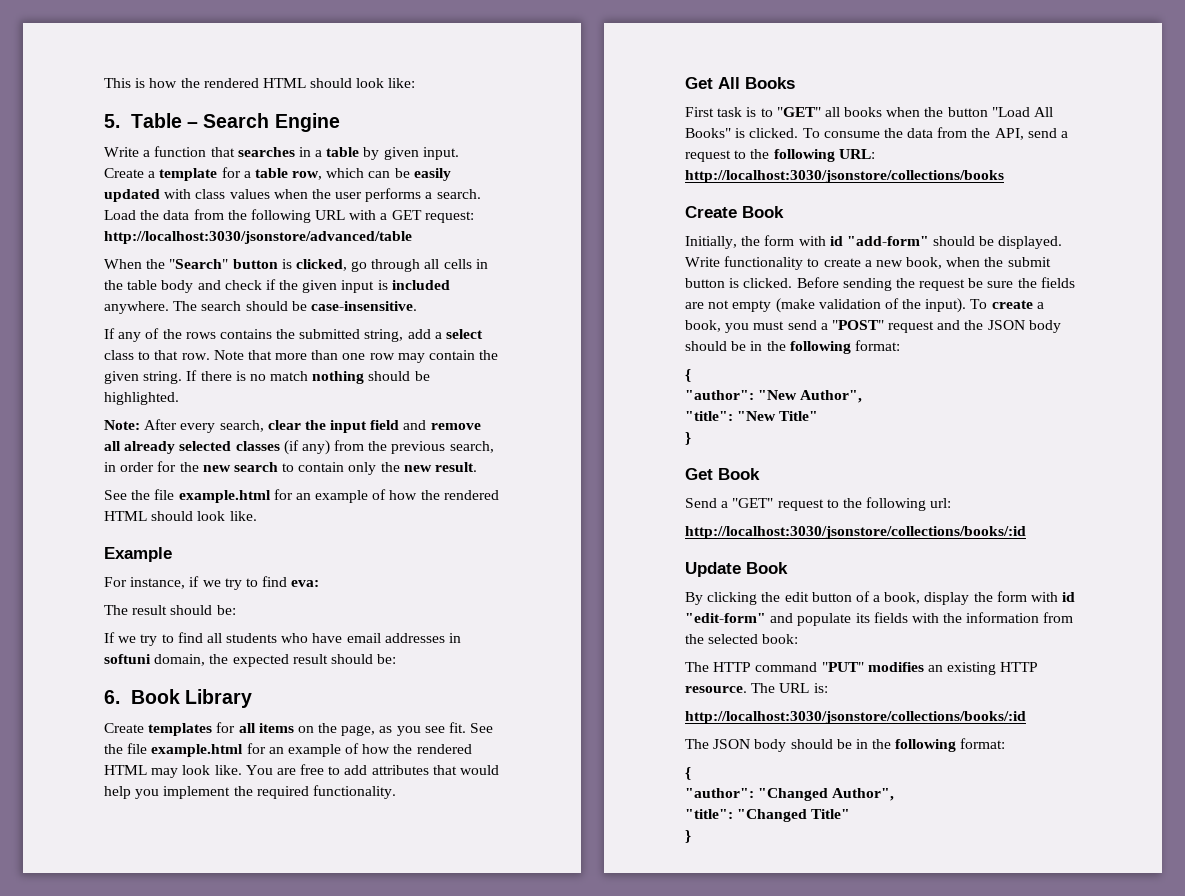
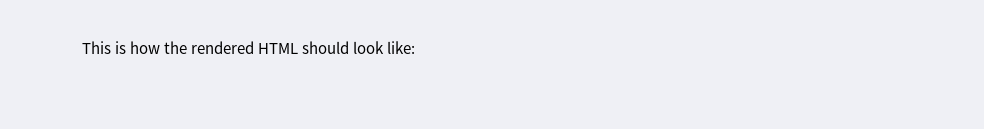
[104,113,340,132] [104,146,459,160] [104,167,451,181] [104,188,481,202] [104,209,474,223] [104,231,412,244] [104,259,488,272] [104,279,450,293] [104,301,417,314] [104,328,484,342] [104,350,499,363] [104,370,430,384] [104,392,179,405] [104,419,481,433] [104,440,494,455] [104,461,478,475] [104,489,499,503] [104,511,257,521] [104,547,172,562] [104,576,320,590] [104,605,236,615] [104,632,462,646] [104,654,397,667] [104,689,253,708] [104,722,494,736] [104,743,472,757] [104,764,500,778] [104,785,396,799] [685,77,795,89] [685,107,1054,117] [685,127,1069,140] [685,149,875,162] [685,170,1004,183] [685,206,784,218] [685,235,1063,249] [685,256,1051,270] [685,277,1075,291] [685,298,1044,313] [685,320,1061,333] [685,340,900,354] [685,369,691,382] [685,390,863,403] [685,411,819,421] [685,432,691,445] [685,468,760,480] [685,497,952,511] [685,526,1026,539] [685,562,788,577] [685,591,1076,605] [685,612,1074,626] [685,634,799,644] [685,662,1039,675] [685,683,828,693] [685,711,1026,724] [685,738,1006,752] [685,767,691,780] [685,788,895,801] [685,809,851,822] [685,830,691,843] // 5. Table – Search Engine // Write a function that searches in a table by given input. Create a template for a table row, which can be easily updated with class values when the user performs a search. Load the data from the following URL with a GET request: http://localhost:3030/jsonstore/advanced/table // When the "Search" button is clicked, go through all cells in the table body and check if the given input is included anywhere. The search should be case-insensitive. // If any of the rows contains the submitted string, add a select class to that row. Note that more than one row may contain the given string. If there is no match nothing should be highlighted. // Note: After every search, clear the input field and remove all already selected classes (if any) from the previous search, in order for the new search to contain only the new result. // See the file example.html for an example of how the rendered HTML should look like. // Example // For instance, if we try to find eva: // The result should be: // If we try to find all students who have email addresses in softuni domain, the expected result should be: // 6. Book Library // Create templates for all items on the page, as you see fit. See the file example.html for an example of how the rendered HTML may look like. You are free to add attributes that would help you implement the required functionality. // Get All Books // First task is to "GET" all books when the button "Load All Books" is clicked. To consume the data from the API, send a request to the following URL: http://localhost:3030/jsonstore/collections/books // Create Book // Initially, the form with id "add-form" should be displayed. Write functionality to create a new book, when the submit button is clicked. Before sending the request be sure the fields are not empty (make validation of the input). To create a book, you must send a "POST" request and the JSON body should be in the following format: // { // "author": "New Author", // "title": "New Title" // } // Get Book // Send a "GET" request to the following url: // http://localhost:3030/jsonstore/collections/books/:id // Update Book // By clicking the edit button of a book, display the form with id "edit-form" and populate its fields with the information from the selected book: // The HTTP command "PUT" modifies an existing HTTP resource. The URL is: // http://localhost:3030/jsonstore/collections/books/:id // The JSON body should be in the following format: // { // "author": "Changed Author", // "title": "Changed Title" // } -> (416, 47) none

